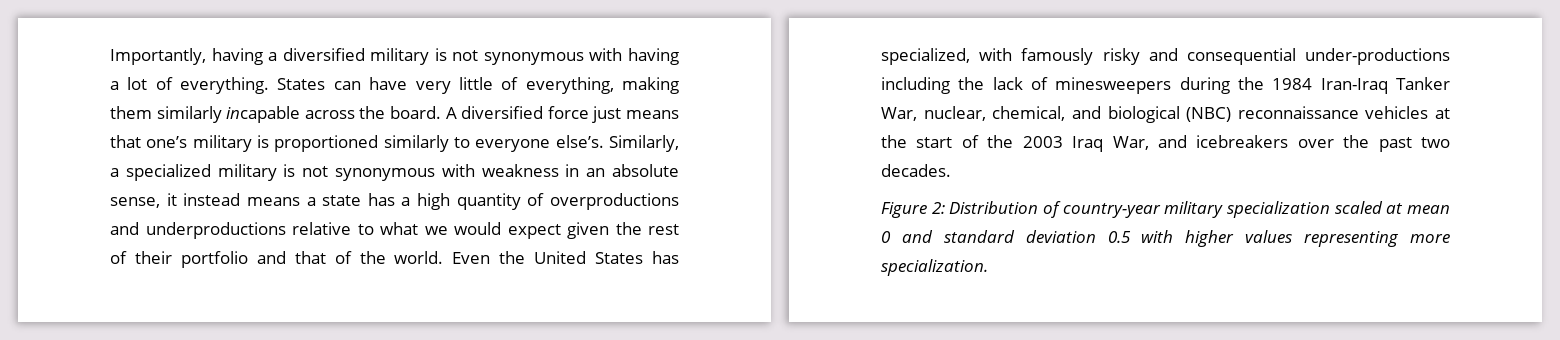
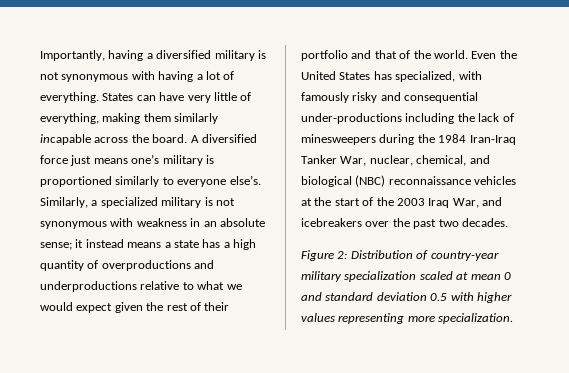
[110,135,141,148] that -> (128, 161) none
[110,197,160,208] sense, -> [40,242,72,250] sense;

